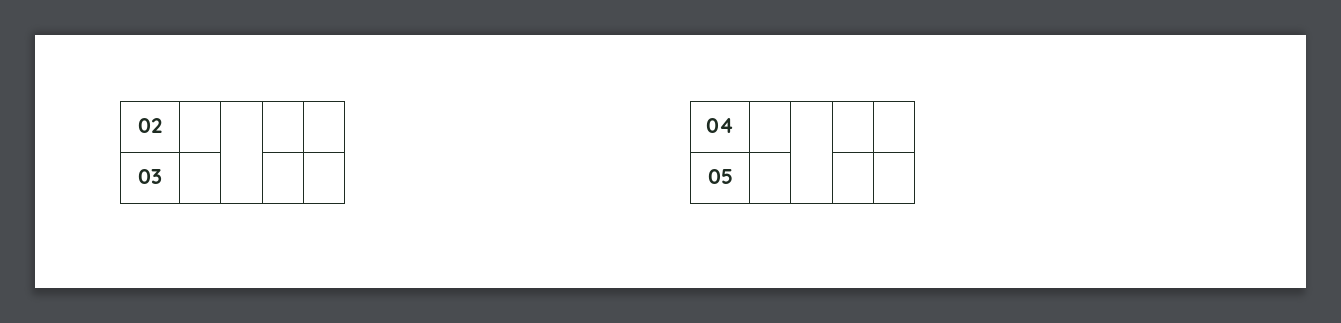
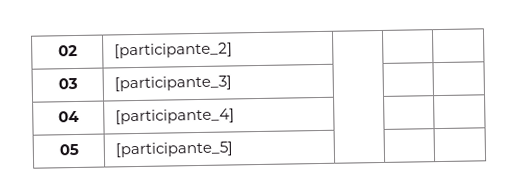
(162, 125) none -> [113,42,233,59] [participante_2]
(162, 176) none -> [113,75,232,92] [participante_3]
(734, 125) none -> [114,108,235,125] [participante_4]
(733, 176) none -> [114,141,233,158] [participante_5]

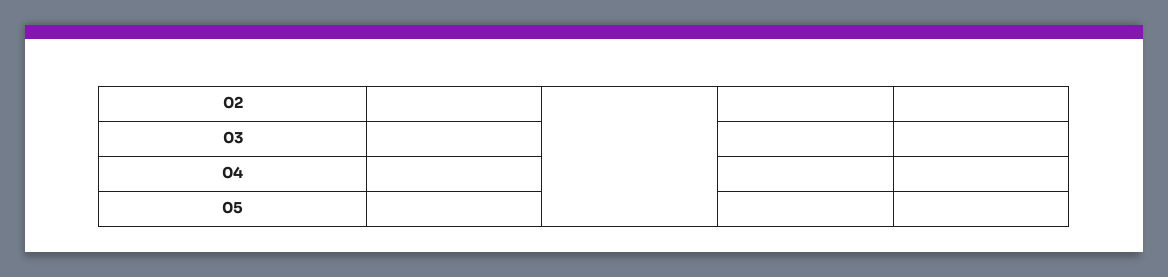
[113,42,233,59] [participante_2] -> (243, 102) none
[113,75,232,92] [participante_3] -> (243, 137) none
[114,108,235,125] [participante_4] -> (243, 172) none
[114,141,233,158] [participante_5] -> (243, 207) none

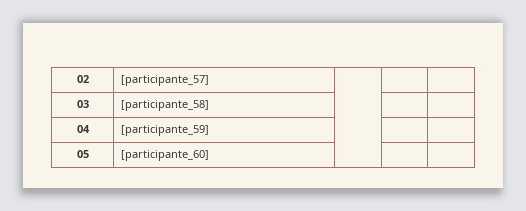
(243, 102) none -> [121,75,210,86] [participante_57]
(243, 137) none -> [121,100,210,111] [participante_58]
(243, 172) none -> [121,125,210,136] [participante_59]
(243, 207) none -> [121,150,210,161] [participante_60]

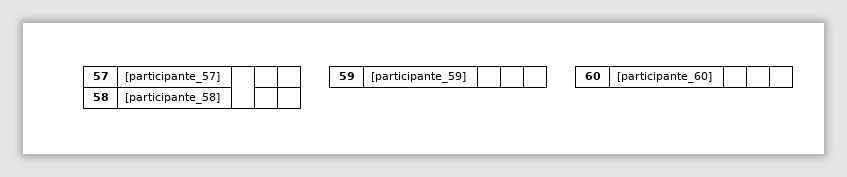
[76,75,89,83] 02 -> [92,72,109,80] 57
[76,100,89,108] 03 -> [92,93,109,101] 58
[76,125,90,133] 04 -> [338,72,355,80] 59
[76,150,89,158] 05 -> [584,72,601,80] 60

